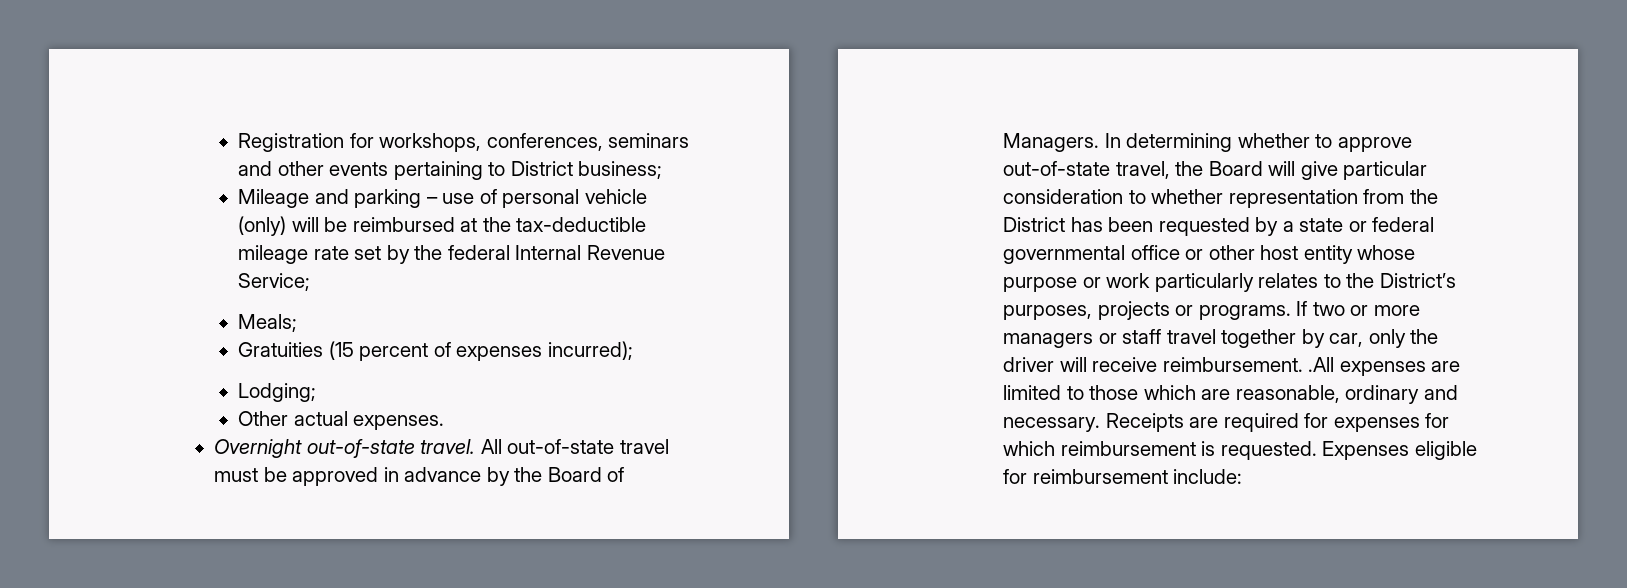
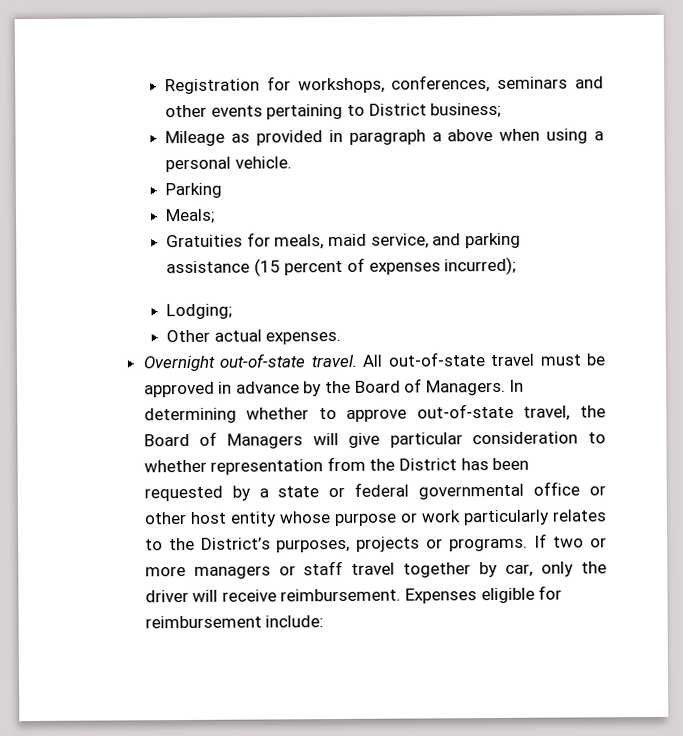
[314,189,647,208] [238,216,647,236] [238,245,665,264] [238,273,311,291] [238,314,298,332] [238,342,324,357] and parking – use of personal vehicle (only) will be reimbursed at the tax-deductible mileage rate set by the federal Internal Revenue Service; // Meals; // Gratuities -> [231,128,604,146] [165,156,292,173] [165,182,223,199] [165,208,216,224] [166,232,521,250] [166,260,251,274] as provided in paragraph a above when using a personal vehicle. // Parking // Meals; // Gratuities for meals, maid service, and parking assistance
(1263, 168) none -> [199,431,303,449] of Managers
[1308,357,1461,376] [1003,385,1458,404] [1003,413,1450,432] [1003,441,1317,460] .All expenses are limited to those which are reasonable, ordinary and necessary. Receipts are required for expenses for which reimbursement is requested. -> (402, 595) none

